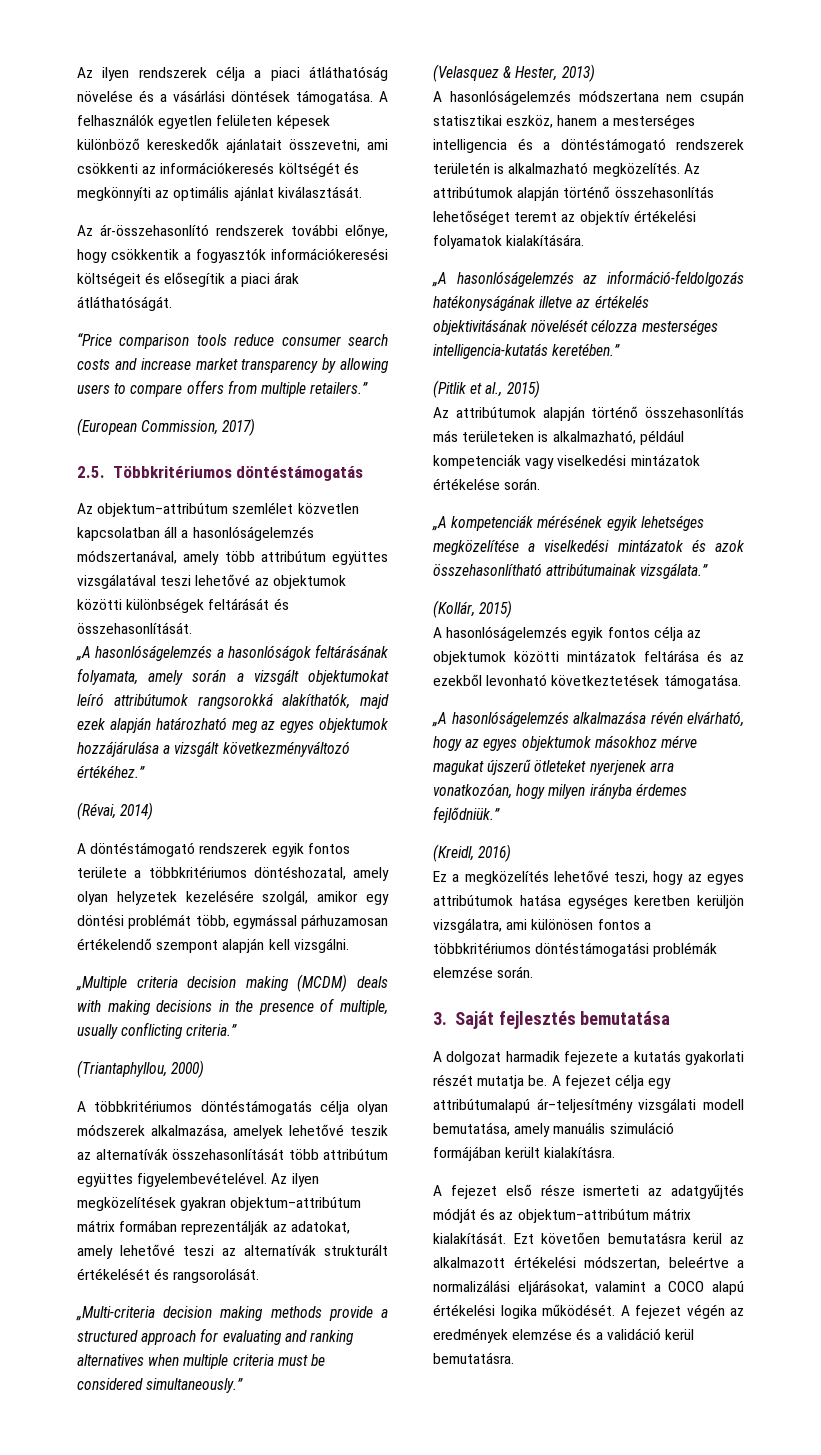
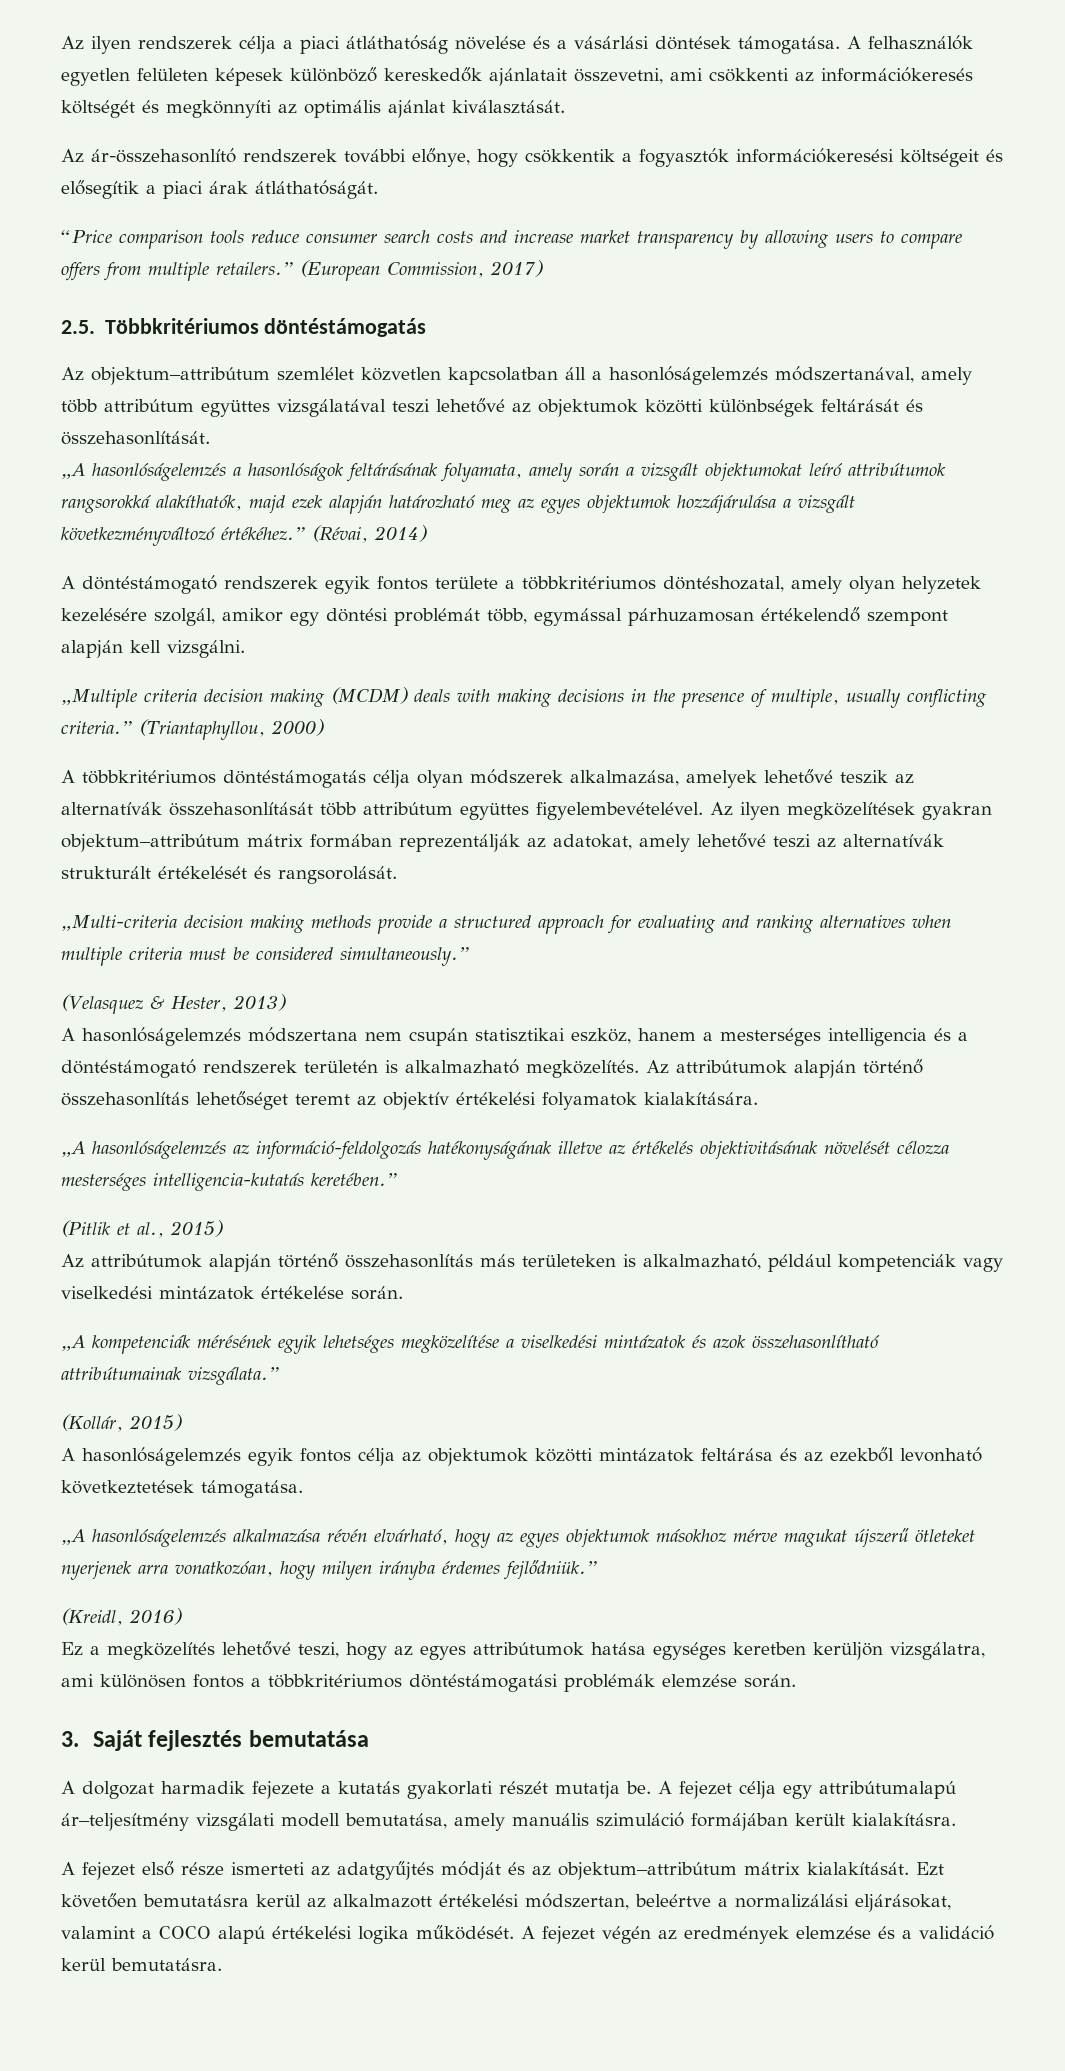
(369, 388) // -> (293, 268) none
(145, 771) // -> (305, 533) none
(238, 1030) // -> (132, 727) none

